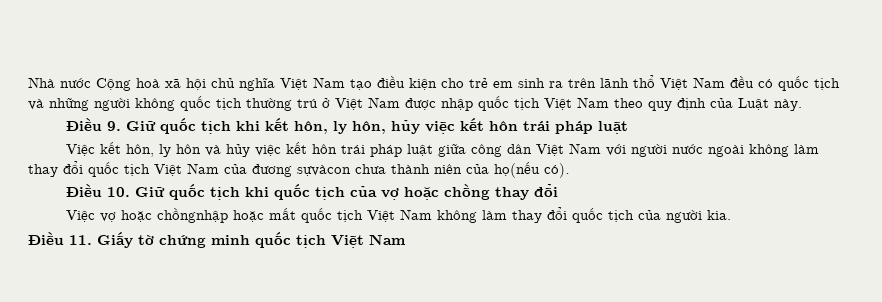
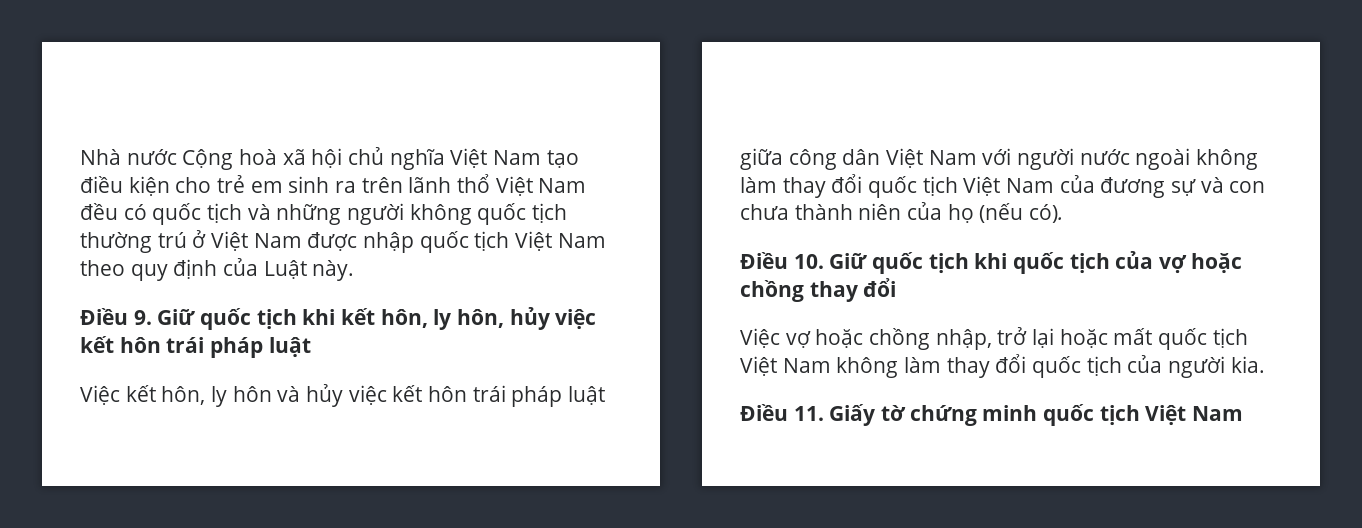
[297,165,351,176] sựvàcon -> [1171,177,1266,196] sự và con
[494,162,540,178] họ(nếu -> [947,203,1024,223] họ (nếu
[157,208,229,223] chồngnhập -> [869,327,1055,350] chồng nhập, trở lại

